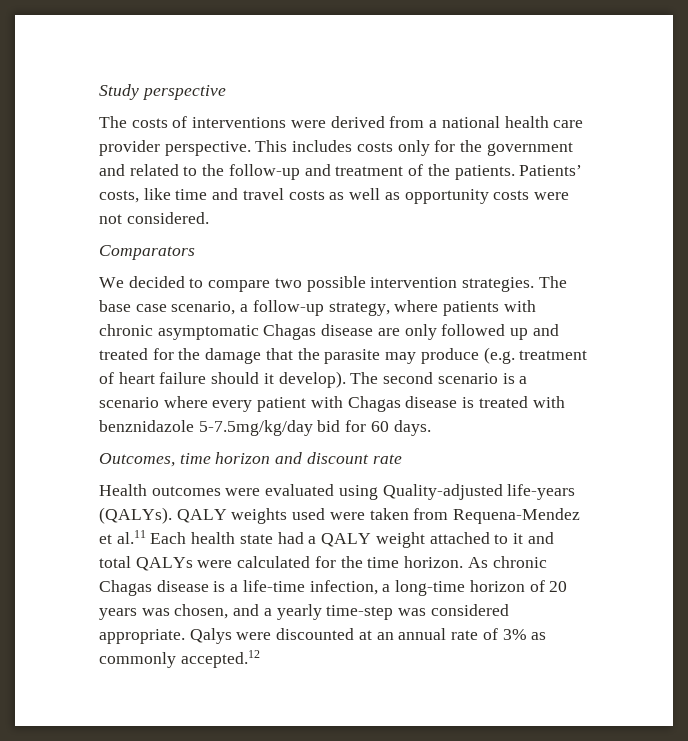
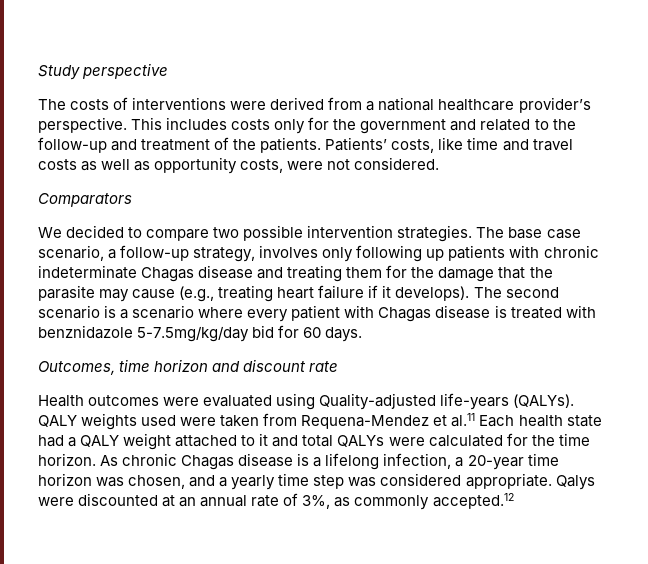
[504,116,584,128] [99,140,160,156] health care provider -> [438,97,591,113] healthcare provider’s
[493,190,530,200] costs -> [240,159,284,173] costs,
[394,300,439,312] where -> [259,245,445,262] involves only following up
[157,324,559,340] [99,348,148,360] asymptomatic Chagas disease are only followed up and treated -> [38,265,383,282] indeterminate Chagas disease and treating them
[420,347,588,364] [99,371,346,388] produce (e.g. treatment of heart failure should it develop). -> [132,285,470,302] cause (e.g., treating heart failure if it develops).
[242,580,305,592] life-time -> [325,453,380,470] lifelong
[395,580,568,596] [99,608,137,620] long-time horizon of 20 years -> [467,453,559,470] [38,473,92,486] 20-year time horizon
[326,605,394,620] time-step -> [278,473,345,489] time step
[502,629,527,640] 3% -> [302,495,331,509] 3%,

